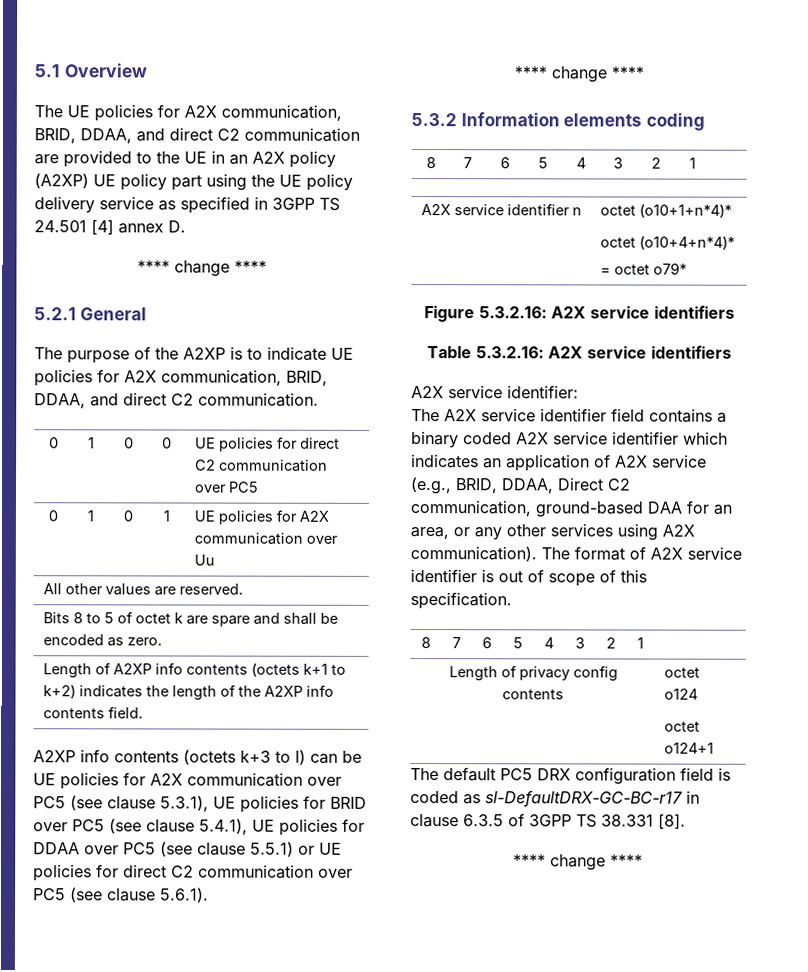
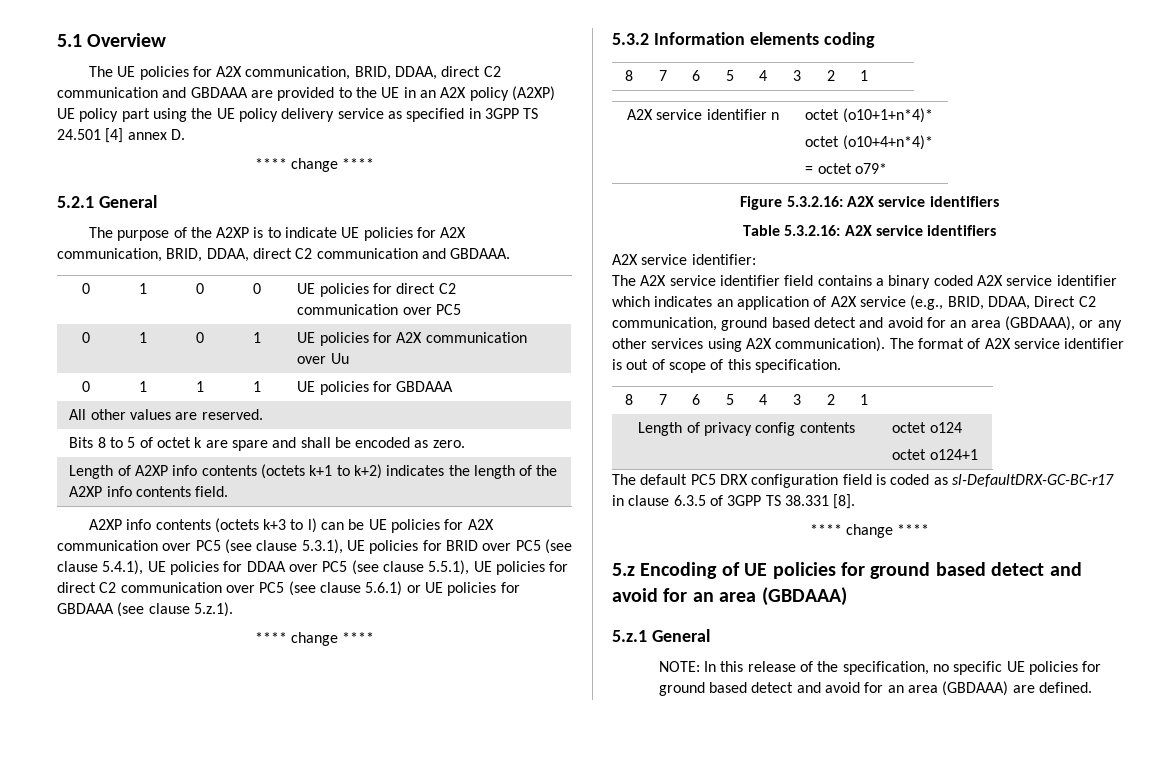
[136,127,360,142] and direct C2 communication -> [441,66,501,77] [57,87,248,98] direct C2 communication and GBDAAA
[90,392,319,407] and direct C2 communication. -> [252,248,511,259] direct C2 communication and GBDAAA.
(215, 560) none -> [82,381,90,392] [139,381,147,392] [196,381,204,392] [253,381,261,392] [297,381,454,395] // 0 | 1 | 1 | 1 | UE policies for GBDAAA
[250,841,315,857] 5.5.1) or -> [428,560,470,575] 5.5.1),
[160,887,209,903] 5.6.1). -> [365,581,520,596] [57,602,233,617] 5.6.1) or UE policies for GBDAAA (see clause 5.z.1).
[535,500,732,518] [410,527,449,540] ground-based DAA for an area, -> [721,316,1075,331] ground based detect and avoid for an area (GBDAAA),
(643, 860) none -> [612,562,1082,579] [612,587,847,606] [612,629,710,642] [658,661,1102,675] [658,681,1092,696] // 5.z Encoding of UE policies for ground based detect and avoid for an area (GBDAAA) // 5.z.1 General // NOTE: In this release of the specification, no specific UE policies for ground based detect and avoid for an area (GBDAAA) are defined.

